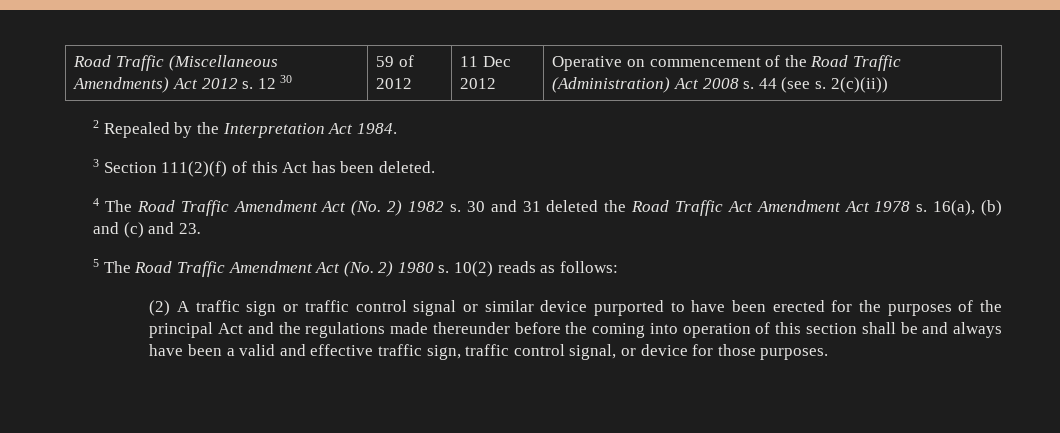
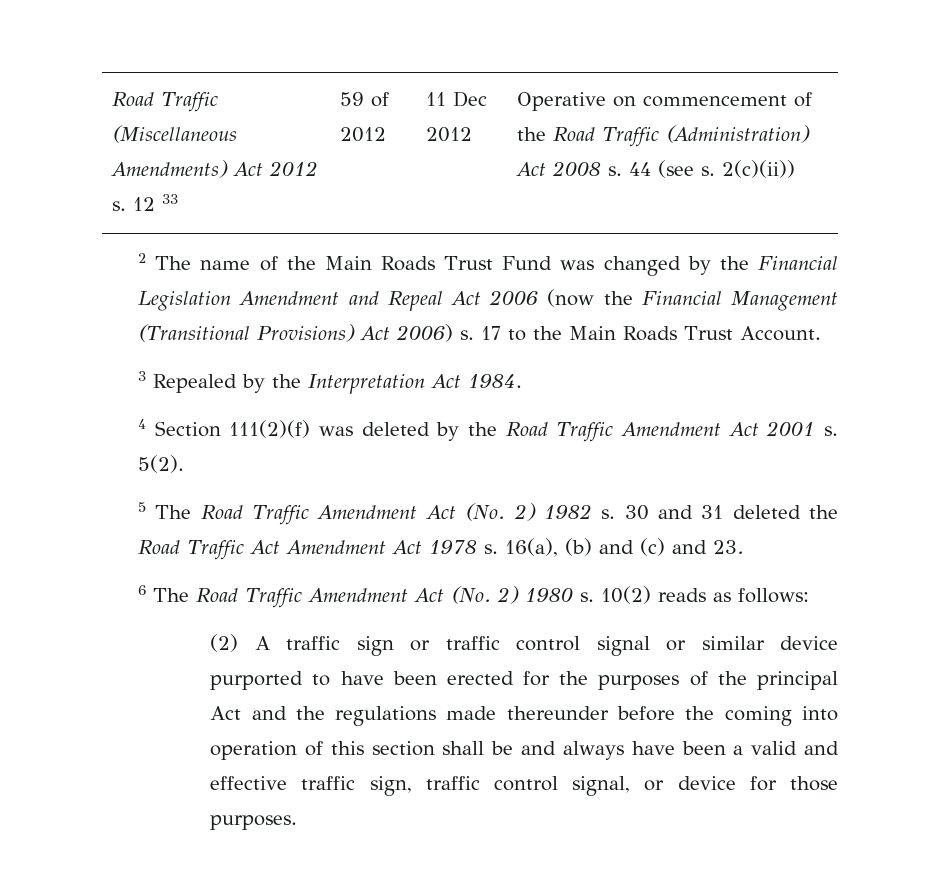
[280,75,293,83] 30 -> [161,194,178,204] 33
(100, 124) none -> [155,256,839,276] [138,289,838,311] [138,324,822,342] [138,371,147,381] The name of the Main Roads Trust Fund was changed by the Financial Legislation Amendment and Repeal Act 2006 (now the Financial Management (Transitional Provisions) Act 2006) s. 17 to the Main Roads Trust Account. // 3
[93,159,100,167] 3 -> [138,419,147,429] 4
[231,161,435,173] [93,198,100,206] of this Act has been deleted. // 4 -> [319,421,839,442] [138,455,185,473] [138,502,147,512] was deleted by the Road Traffic Amendment Act 2001 s. 5(2). // 5
[93,259,100,267] 5 -> [138,585,147,595] 6

